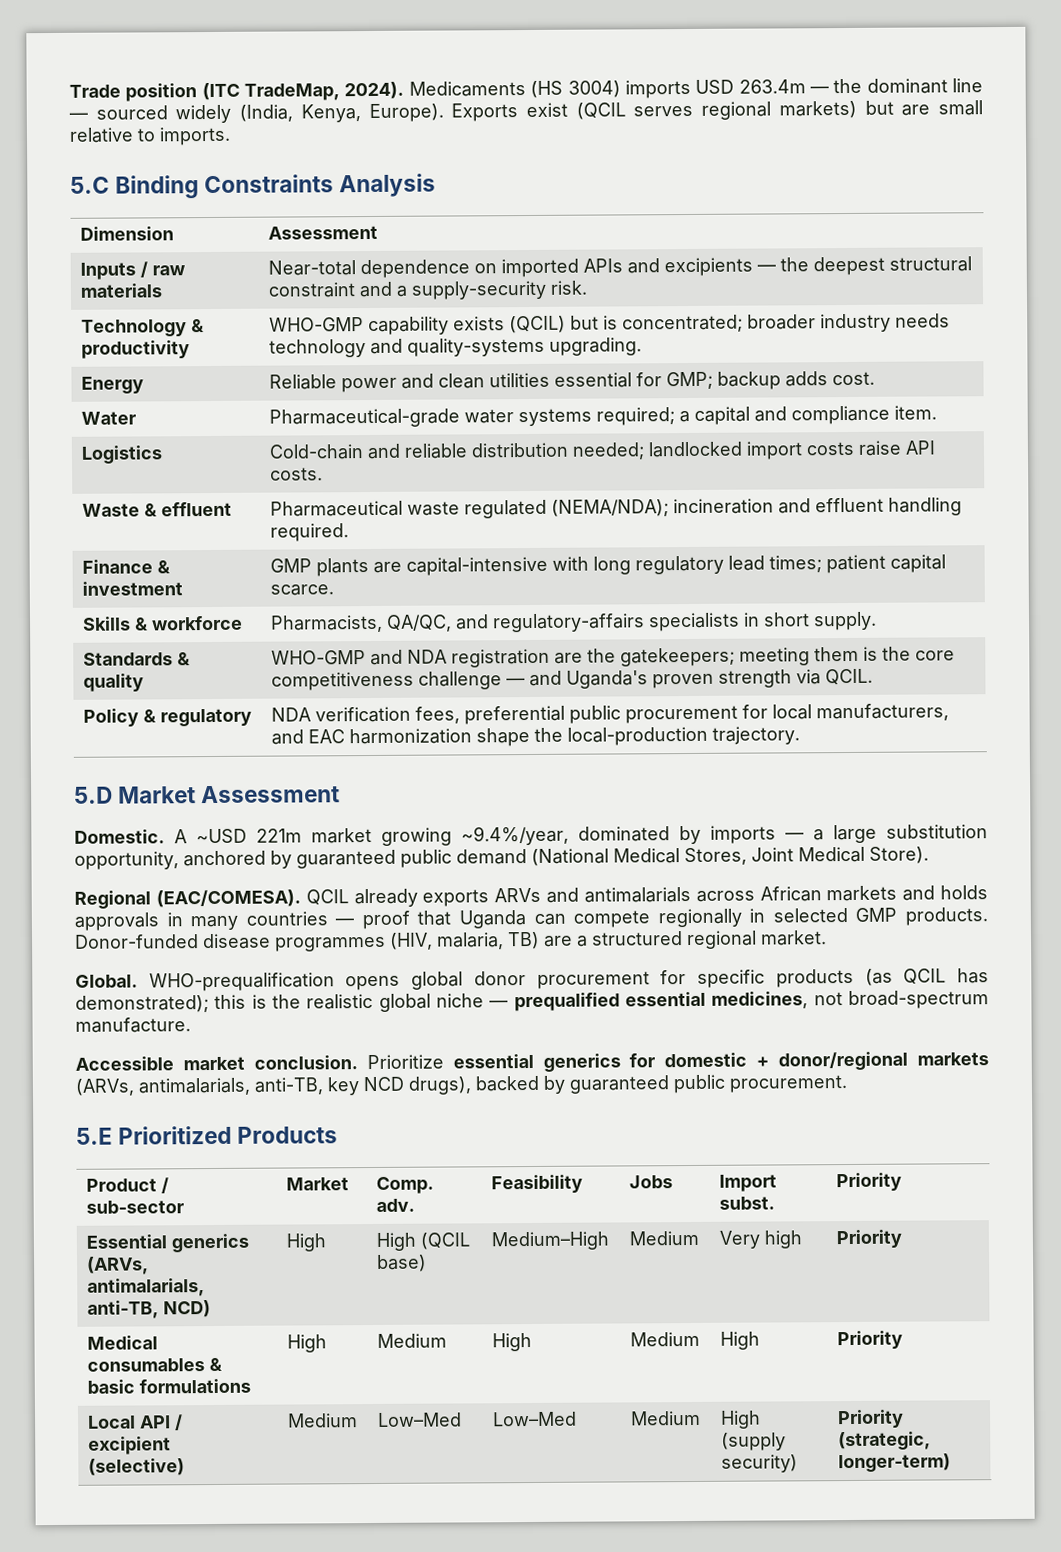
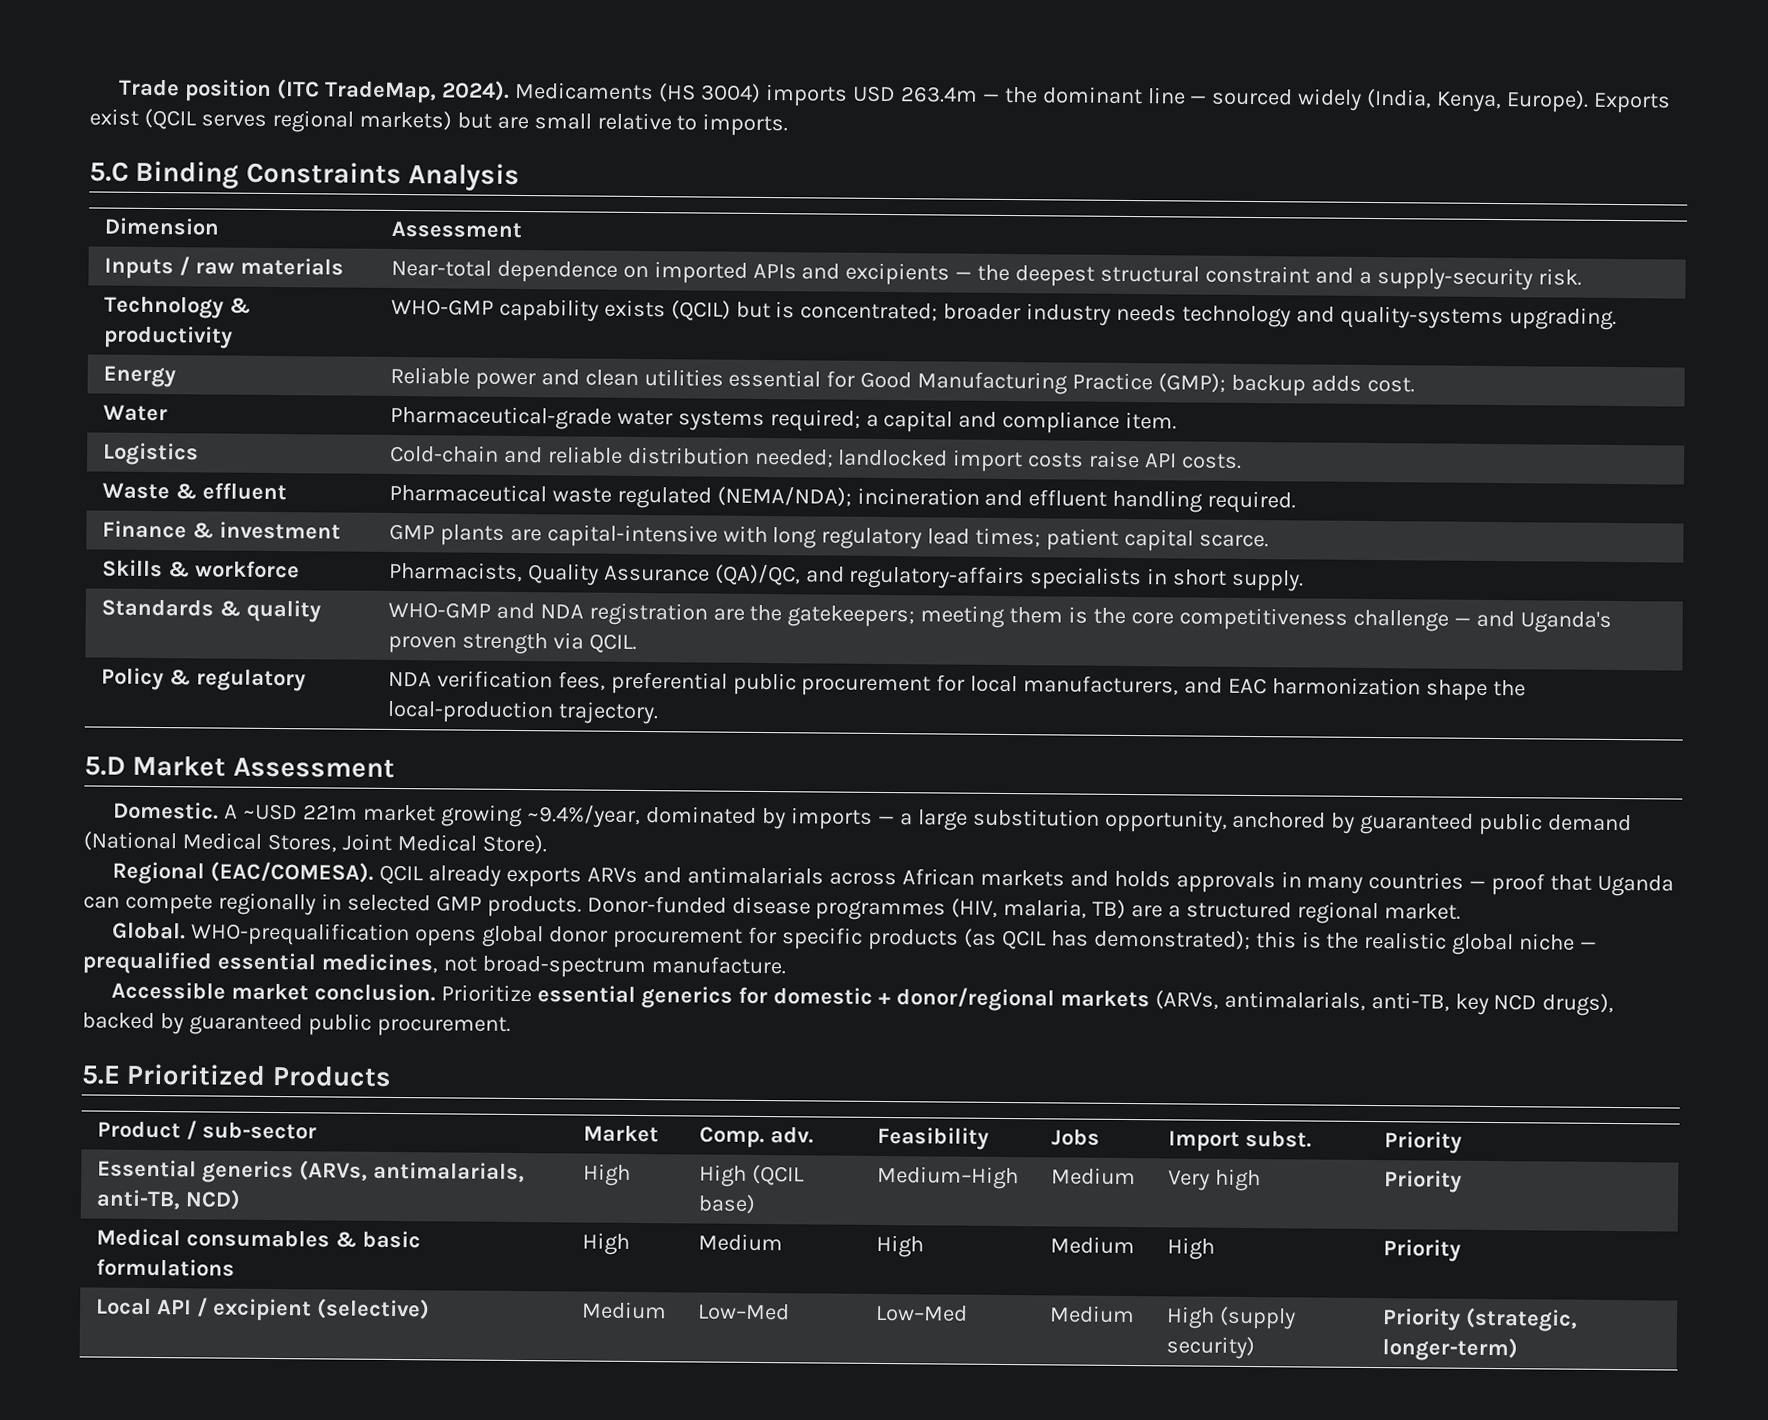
[666,371,714,390] GMP; -> [860,371,1227,395] Good Manufacturing Practice (GMP);
[386,614,453,632] QA/QC, -> [527,563,801,586] Quality Assurance (QA)/QC,

